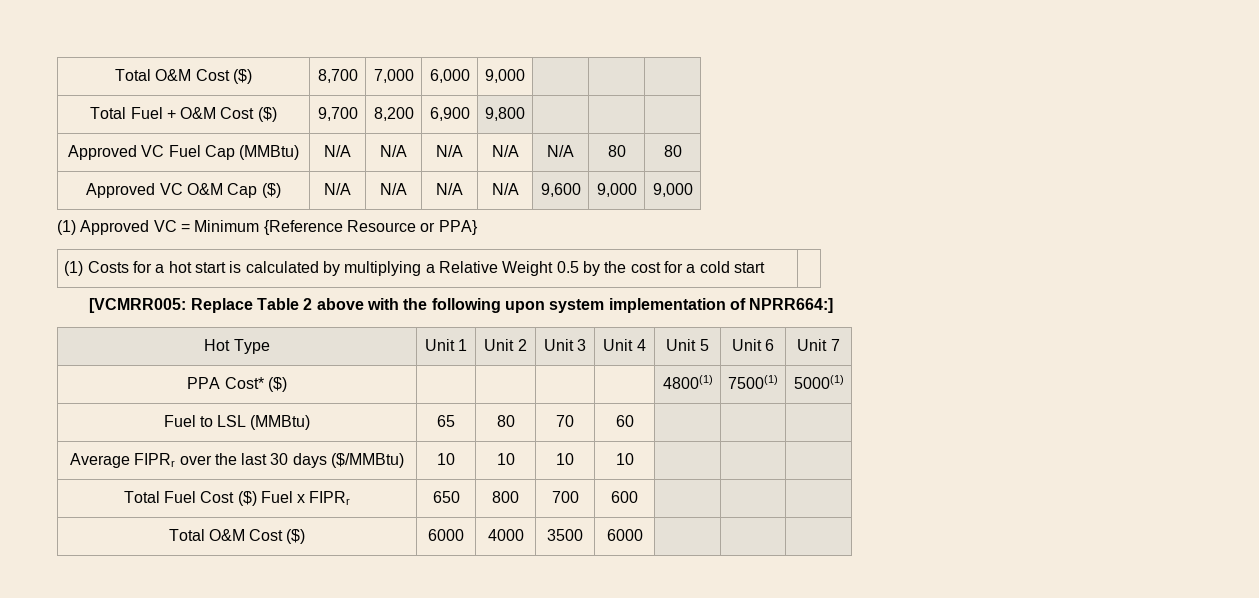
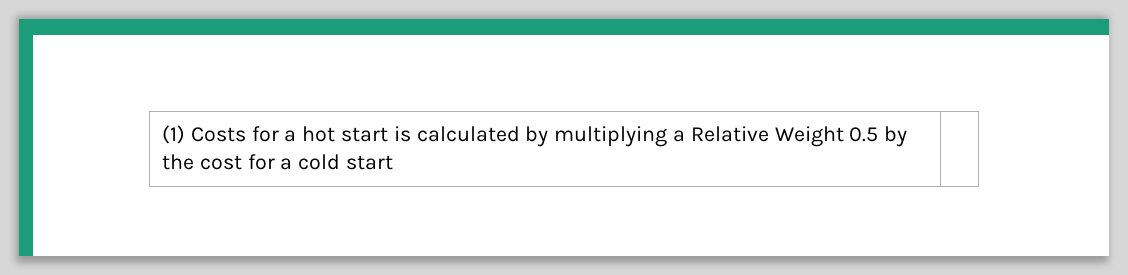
[115,69,252,84] [317,69,358,83] [373,69,414,83] [429,69,470,83] [485,69,525,83] [90,107,277,122] [317,107,358,121] [373,107,414,121] [429,107,470,121] [485,107,525,121] [67,145,300,160] [324,145,351,157] [380,145,407,157] [436,145,463,157] [491,145,519,157] [547,145,574,157] [607,145,626,157] [663,145,682,157] [86,183,281,198] [324,183,351,195] [380,183,407,195] [436,183,463,195] [491,183,519,195] [540,183,581,197] [596,183,637,197] [652,183,693,197] [57,220,478,235] Total O&M Cost ($) | 8,700 | 7,000 | 6,000 | 9,000 | | | // Total Fuel + O&M Cost ($) | 9,700 | 8,200 | 6,900 | 9,800 | | | // Approved VC Fuel Cap (MMBtu) | N/A | N/A | N/A | N/A | N/A | 80 | 80 // Approved VC O&M Cap ($) | N/A | N/A | N/A | N/A | 9,600 | 9,000 | 9,000 // (1) Approved VC = Minimum {Reference Resource or PPA} // -> (161, 134) none
[89,298,834,313] [204,339,270,354] [424,339,468,351] [484,339,527,351] [543,339,587,351] [603,339,646,351] [666,339,709,351] [731,339,775,351] [797,339,840,351] [187,377,287,392] [662,375,713,389] [728,375,778,389] [793,375,844,389] [163,415,311,430] [437,415,455,427] [496,415,515,427] [556,415,574,427] [615,415,634,427] [69,453,405,468] [437,453,455,465] [496,453,515,465] [556,453,574,465] [615,453,634,465] [123,491,351,506] [432,491,460,503] [492,491,519,503] [551,491,579,503] [611,491,638,503] [168,529,306,544] [428,529,464,541] [487,529,524,541] [547,529,583,541] [606,529,643,541] // [VCMRR005: Replace Table 2 above with the following upon system implementation of NPRR664:] // Hot Type | Unit 1 | Unit 2 | Unit 3 | Unit 4 | Unit 5 | Unit 6 | Unit 7 // PPA Cost* ($) | | | | | 4800(1) | 7500(1) | 5000(1) // Fuel to LSL (MMBtu) | 65 | 80 | 70 | 60 | | | // Average FIPRr over the last 30 days ($/MMBtu) | 10 | 10 | 10 | 10 | | | // Total Fuel Cost ($) Fuel x FIPRr | 650 | 800 | 700 | 600 | | | // Total O&M Cost ($) | 6000 | 4000 | 3500 | 6000 | | | -> (394, 162) none

